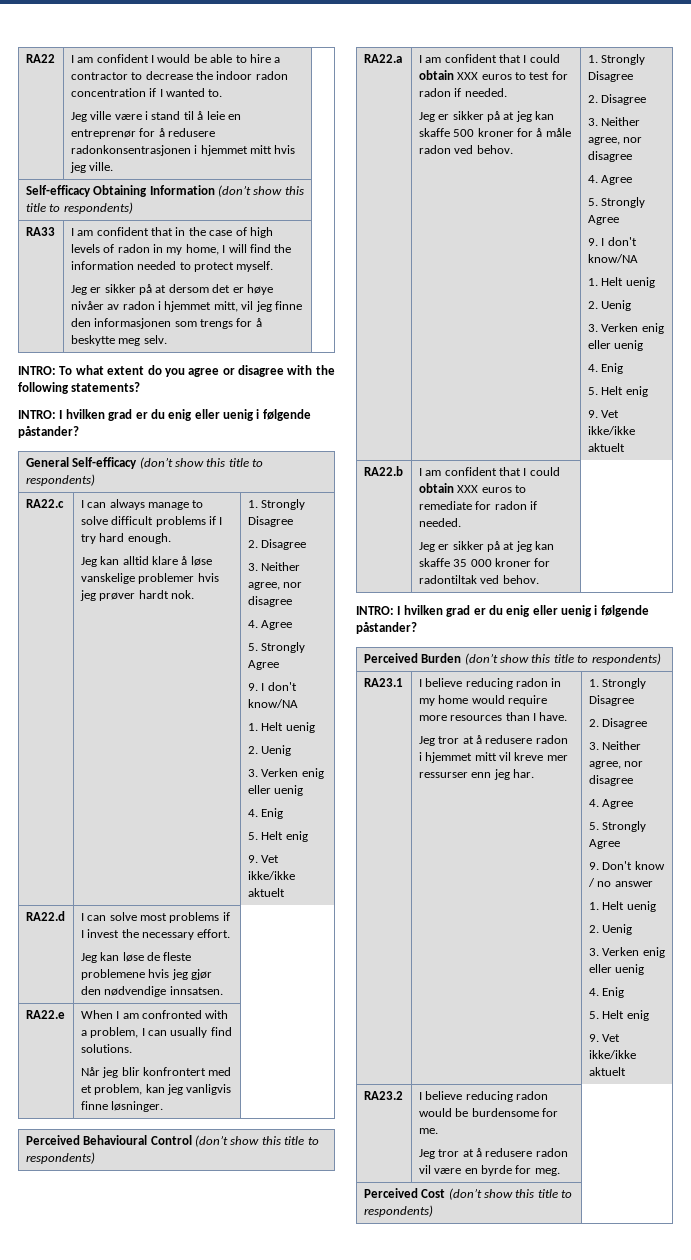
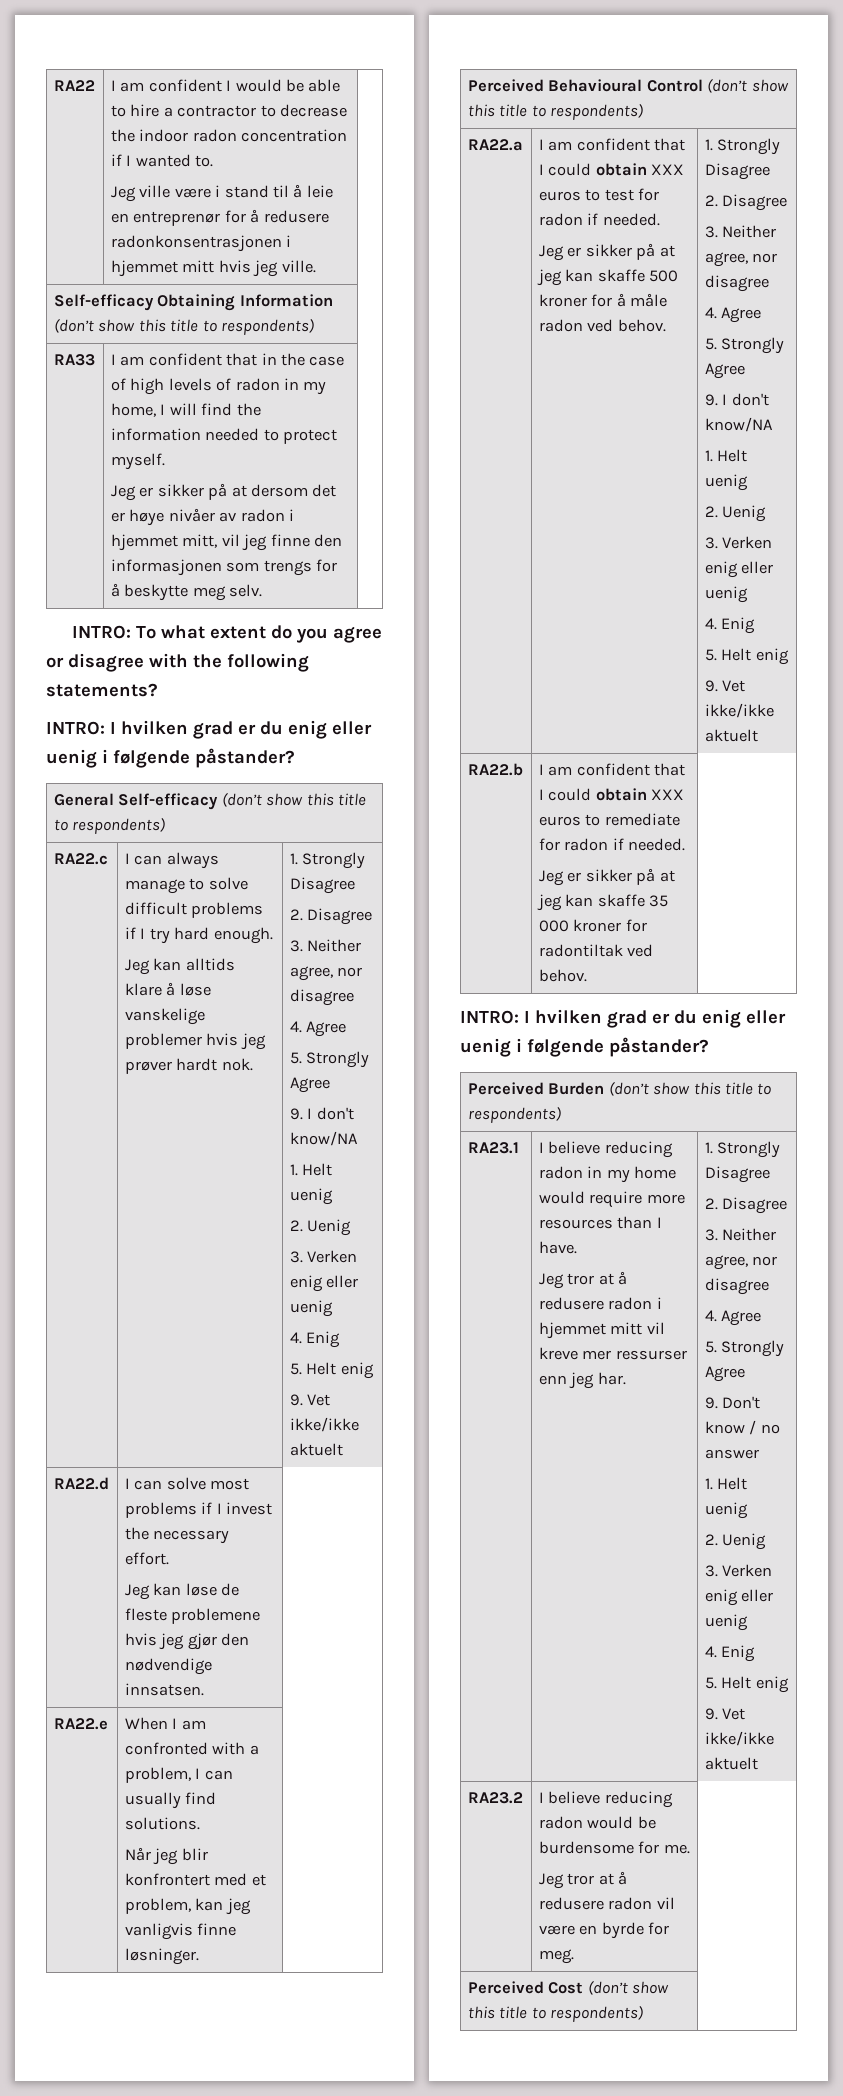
[122,556,149,565] alltid -> [185,958,235,971] alltids

